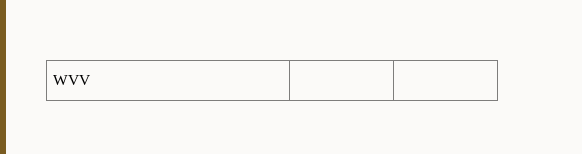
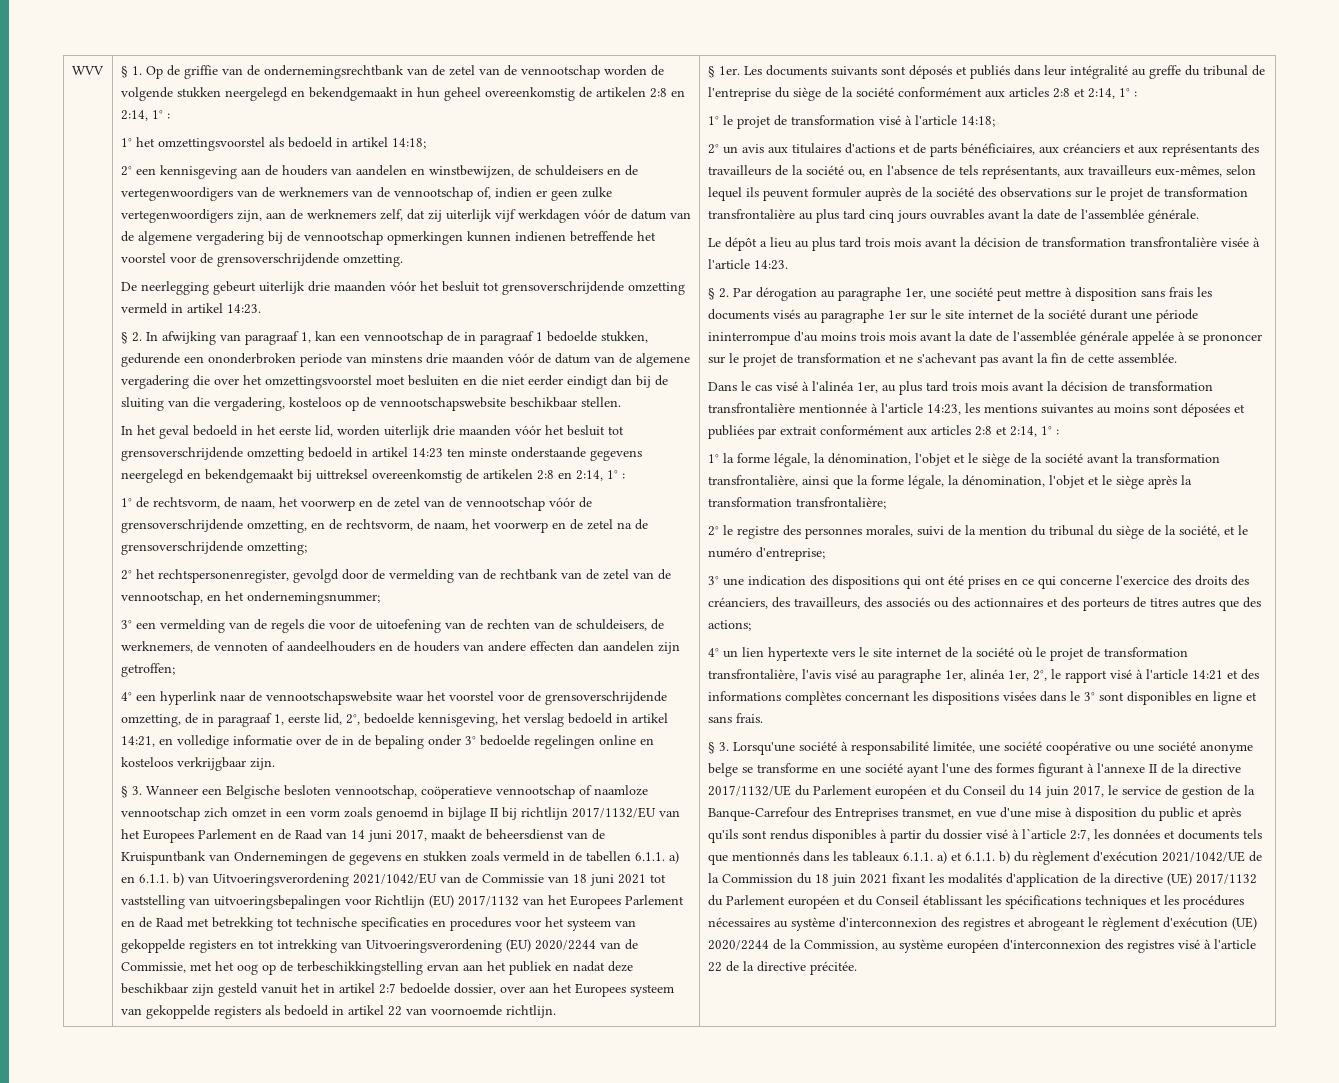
(92, 80) | -> [120,65,664,79] [120,87,685,101] [120,110,170,121] [120,137,426,151] [120,165,638,179] [120,187,612,201] [120,209,691,223] [120,231,656,245] [120,253,403,267] [120,281,685,295] [120,303,261,314] [120,331,648,345] [120,353,690,367] [120,375,668,389] [120,397,621,411] [120,425,624,439] [120,447,642,461] [120,469,625,483] [120,497,592,511] [120,519,648,533] [120,541,307,555] [120,569,671,583] [120,591,380,605] [120,619,664,633] [120,641,680,654] [120,663,175,677] [120,691,667,705] [120,713,668,727] [120,735,654,749] [120,757,275,771] [120,785,648,799] [120,807,680,821] [120,829,605,843] [120,851,679,865] [120,873,666,887] [120,895,684,909] [120,917,636,931] [120,939,638,953] [120,961,633,975] [120,983,674,997] [120,1005,556,1019] [707,65,1265,79] [707,87,1137,101] [707,115,995,129] [707,143,1259,157] [707,165,1256,179] [707,187,1248,201] [707,209,1199,223] [707,237,1260,251] [707,259,788,270] [707,287,1212,301] [707,309,1198,323] [707,331,1262,345] [707,353,1177,367] [707,381,1213,395] [707,403,1245,417] [707,425,1059,439] [707,453,1220,467] [707,475,1192,489] [707,497,886,509] [707,525,1248,539] [707,547,825,561] [707,575,1249,589] [707,597,1261,611] [707,620,751,631] [707,647,1188,661] [707,669,1259,683] [707,691,1257,705] [707,713,763,723] [707,741,1253,755] [707,763,1241,777] [707,785,1255,799] [707,807,1241,821] [707,828,1262,843] [707,851,1262,865] [707,873,1257,887] [707,895,1244,909] [707,917,1257,931] [707,939,1256,953] [707,961,857,975] § 1. Op de griffie van de ondernemingsrechtbank van de zetel van de vennootschap worden de volgende stukken neergelegd en bekendgemaakt in hun geheel overeenkomstig de artikelen 2:8 en 2:14, 1° : // 1° het omzettingsvoorstel als bedoeld in artikel 14:18; // 2° een kennisgeving aan de houders van aandelen en winstbewijzen, de schuldeisers en de vertegenwoordigers van de werknemers van de vennootschap of, indien er geen zulke vertegenwoordigers zijn, aan de werknemers zelf, dat zij uiterlijk vijf werkdagen vóór de datum van de algemene vergadering bij de vennootschap opmerkingen kunnen indienen betreffende het voorstel voor de grensoverschrijdende omzetting. // De neerlegging gebeurt uiterlijk drie maanden vóór het besluit tot grensoverschrijdende omzetting vermeld in artikel 14:23. // § 2. In afwijking van paragraaf 1, kan een vennootschap de in paragraaf 1 bedoelde stukken, gedurende een ononderbroken periode van minstens drie maanden vóór de datum van de algemene vergadering die over het omzettingsvoorstel moet besluiten en die niet eerder eindigt dan bij de sluiting van die vergadering, kosteloos op de vennootschapswebsite beschikbaar stellen. // In het geval bedoeld in het eerste lid, worden uiterlijk drie maanden vóór het besluit tot grensoverschrijdende omzetting bedoeld in artikel 14:23 ten minste onderstaande gegevens neergelegd en bekendgemaakt bij uittreksel overeenkomstig de artikelen 2:8 en 2:14, 1° : // 1° de rechtsvorm, de naam, het voorwerp en de zetel van de vennootschap vóór de grensoverschrijdende omzetting, en de rechtsvorm, de naam, het voorwerp en de zetel na de grensoverschrijdende omzetting; // 2° het rechtspersonenregister, gevolgd door de vermelding van de rechtbank van de zetel van de vennootschap, en het ondernemingsnummer; // 3° een vermelding van de regels die voor de uitoefening van de rechten van de schuldeisers, de werknemers, de vennoten of aandeelhouders en de houders van andere effecten dan aandelen zijn getroffen; // 4° een hyperlink naar de vennootschapswebsite waar het voorstel voor de grensoverschrijdende omzetting, de in paragraaf 1, eerste lid, 2°, bedoelde kennisgeving, het verslag bedoeld in artikel 14:21, en volledige informatie over de in de bepaling onder 3° bedoelde regelingen online en kosteloos verkrijgbaar zijn. // § 3. Wanneer een Belgische besloten vennootschap, coöperatieve vennootschap of naamloze vennootschap zich omzet in een vorm zoals genoemd in bijlage II bij richtlijn 2017/1132/EU van het Europees Parlement en de Raad van 14 juni 2017, maakt de beheersdienst van de Kruispuntbank van Ondernemingen de gegevens en stukken zoals vermeld in de tabellen 6.1.1. a) en 6.1.1. b) van Uitvoeringsverordening 2021/1042/EU van de Commissie van 18 juni 2021 tot vaststelling van uitvoeringsbepalingen voor Richtlijn (EU) 2017/1132 van het Europees Parlement en de Raad met betrekking tot technische specificaties en procedures voor het systeem van gekoppelde registers en tot intrekking van Uitvoeringsverordening (EU) 2020/2244 van de Commissie, met het oog op de terbeschikkingstelling ervan aan het publiek en nadat deze beschikbaar zijn gesteld vanuit het in artikel 2:7 bedoelde dossier, over aan het Europees systeem van gekoppelde registers als bedoeld in artikel 22 van voornoemde richtlijn. | § 1er. Les documents suivants sont déposés et publiés dans leur intégralité au greffe du tribunal de l'entreprise du siège de la société conformément aux articles 2:8 et 2:14, 1° : // 1° le projet de transformation visé à l'article 14:18; // 2° un avis aux titulaires d'actions et de parts bénéficiaires, aux créanciers et aux représentants des travailleurs de la société ou, en l'absence de tels représentants, aux travailleurs eux-mêmes, selon lequel ils peuvent formuler auprès de la société des observations sur le projet de transformation transfrontalière au plus tard cinq jours ouvrables avant la date de l'assemblée générale. // Le dépôt a lieu au plus tard trois mois avant la décision de transformation transfrontalière visée à l'article 14:23. // § 2. Par dérogation au paragraphe 1er, une société peut mettre à disposition sans frais les documents visés au paragraphe 1er sur le site internet de la société durant une période ininterrompue d'au moins trois mois avant la date de l'assemblée générale appelée à se prononcer sur le projet de transformation et ne s'achevant pas avant la fin de cette assemblée. // Dans le cas visé à l'alinéa 1er, au plus tard trois mois avant la décision de transformation transfrontalière mentionnée à l'article 14:23, les mentions suivantes au moins sont déposées et publiées par extrait conformément aux articles 2:8 et 2:14, 1° : // 1° la forme légale, la dénomination, l'objet et le siège de la société avant la transformation transfrontalière, ainsi que la forme légale, la dénomination, l'objet et le siège après la transformation transfrontalière; // 2° le registre des personnes morales, suivi de la mention du tribunal du siège de la société, et le numéro d'entreprise; // 3° une indication des dispositions qui ont été prises en ce qui concerne l'exercice des droits des créanciers, des travailleurs, des associés ou des actionnaires et des porteurs de titres autres que des actions; // 4° un lien hypertexte vers le site internet de la société où le projet de transformation transfrontalière, l'avis visé au paragraphe 1er, alinéa 1er, 2°, le rapport visé à l'article 14:21 et des informations complètes concernant les dispositions visées dans le 3° sont disponibles en ligne et sans frais. // § 3. Lorsqu'une société à responsabilité limitée, une société coopérative ou une société anonyme belge se transforme en une société ayant l'une des formes figurant à l'annexe II de la directive 2017/1132/UE du Parlement européen et du Conseil du 14 juin 2017, le service de gestion de la Banque-Carrefour des Entreprises transmet, en vue d'une mise à disposition du public et après qu'ils sont rendus disponibles à partir du dossier visé à l`article 2:7, les données et documents tels que mentionnés dans les tableaux 6.1.1. a) et 6.1.1. b) du règlement d'exécution 2021/1042/UE de la Commission du 18 juin 2021 fixant les modalités d'application de la directive (UE) 2017/1132 du Parlement européen et du Conseil établissant les spécifications techniques et les procédures nécessaires au système d'interconnexion des registres et abrogeant le règlement d'exécution (UE) 2020/2244 de la Commission, au système européen d'interconnexion des registres visé à l'article 22 de la directive précitée.

